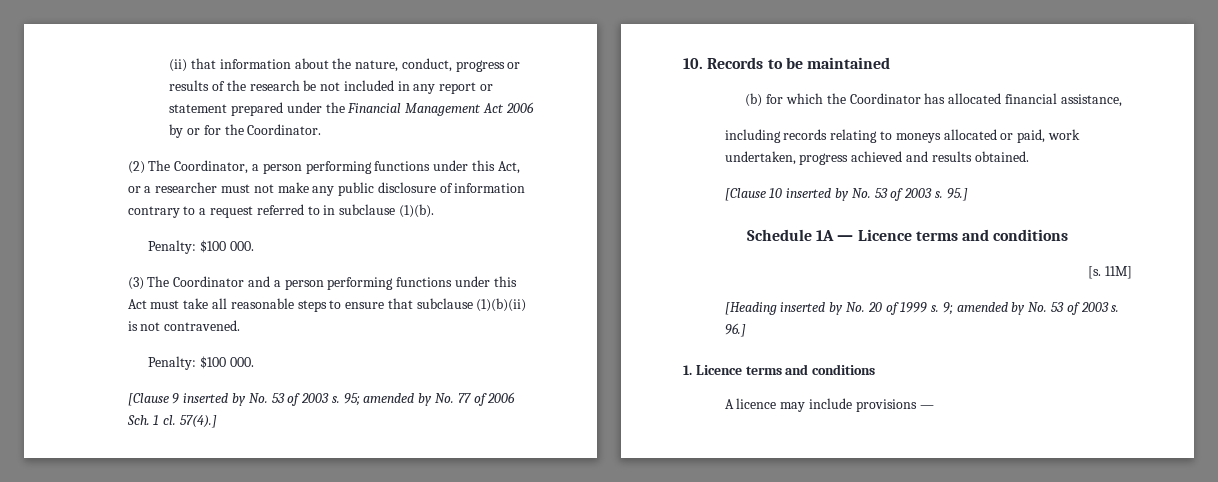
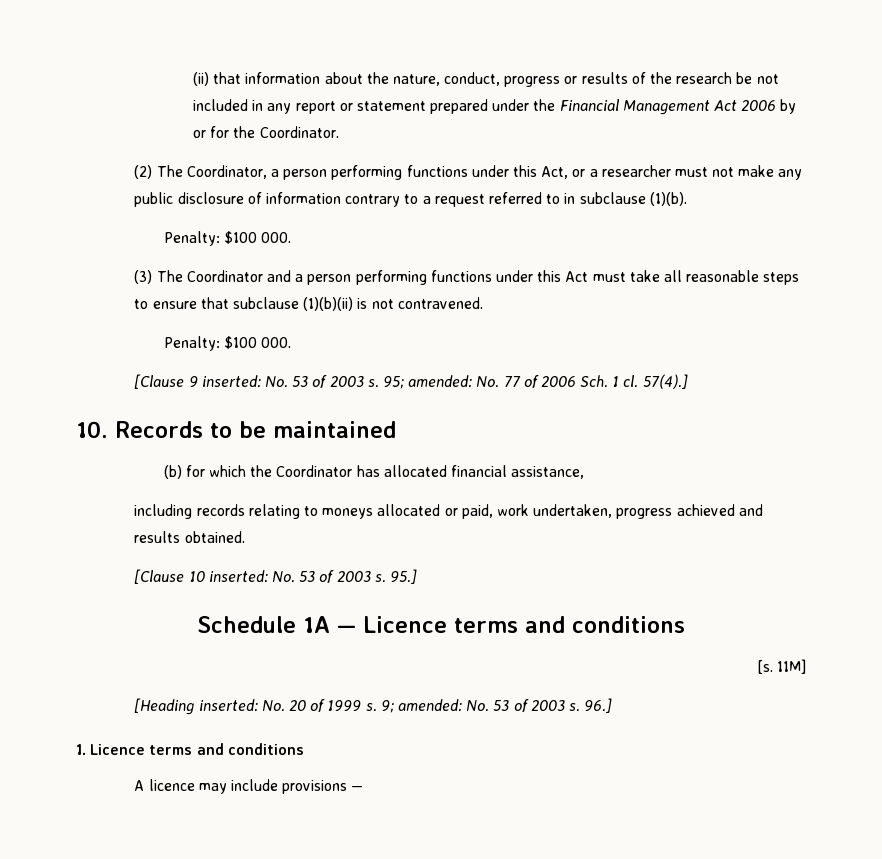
[183,393,246,406] inserted by -> [201,375,261,388] inserted:
[363,393,433,406] amended by -> [408,375,473,388] amended:
[786,188,849,201] inserted by -> [208,570,268,583] inserted:
[780,302,844,315] inserted by -> [198,699,258,712] inserted:
[956,302,1026,315] amended by -> [397,699,462,712] amended:

